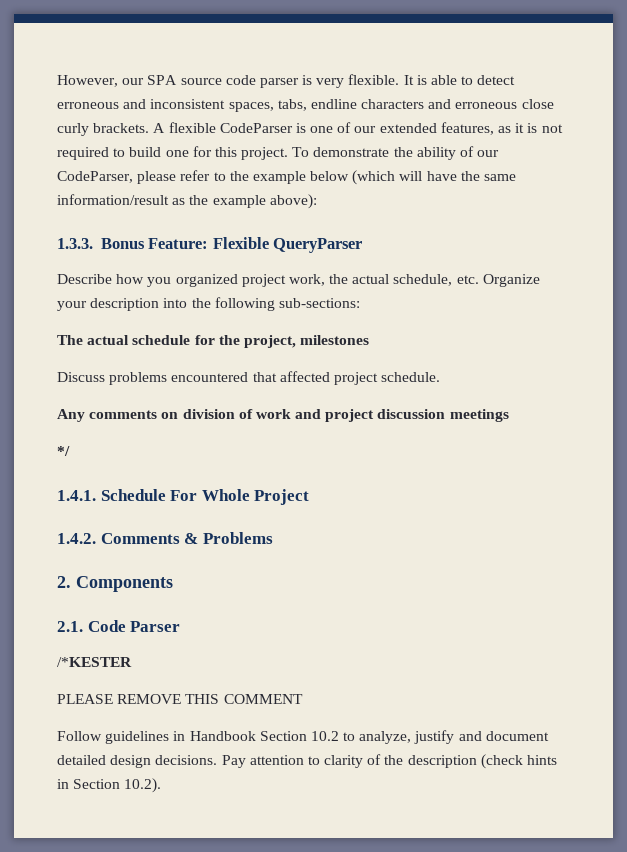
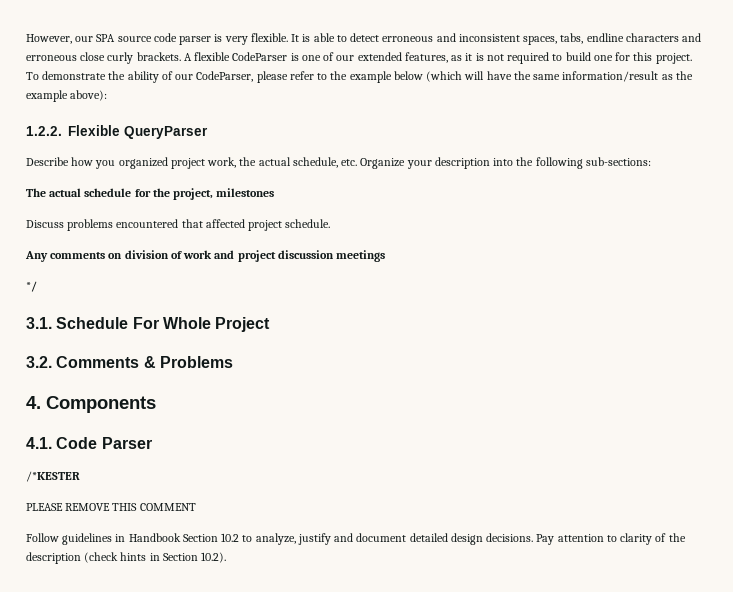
[57,238,209,249] 1.3.3. Bonus Feature: -> [26,126,62,136] 1.2.2.
[57,490,96,501] 1.4.1. -> [26,317,52,329] 3.1.
[57,533,96,544] 1.4.2. -> [26,356,52,368] 3.2.
[57,576,71,588] 2. -> [26,396,41,409] 4.
[57,621,83,632] 2.1. -> [26,437,52,449] 4.1.

